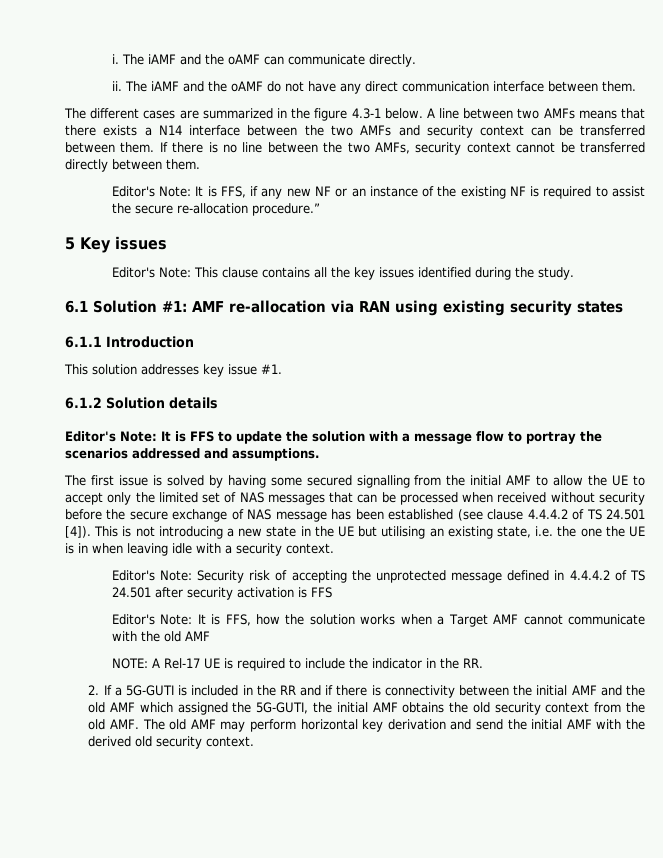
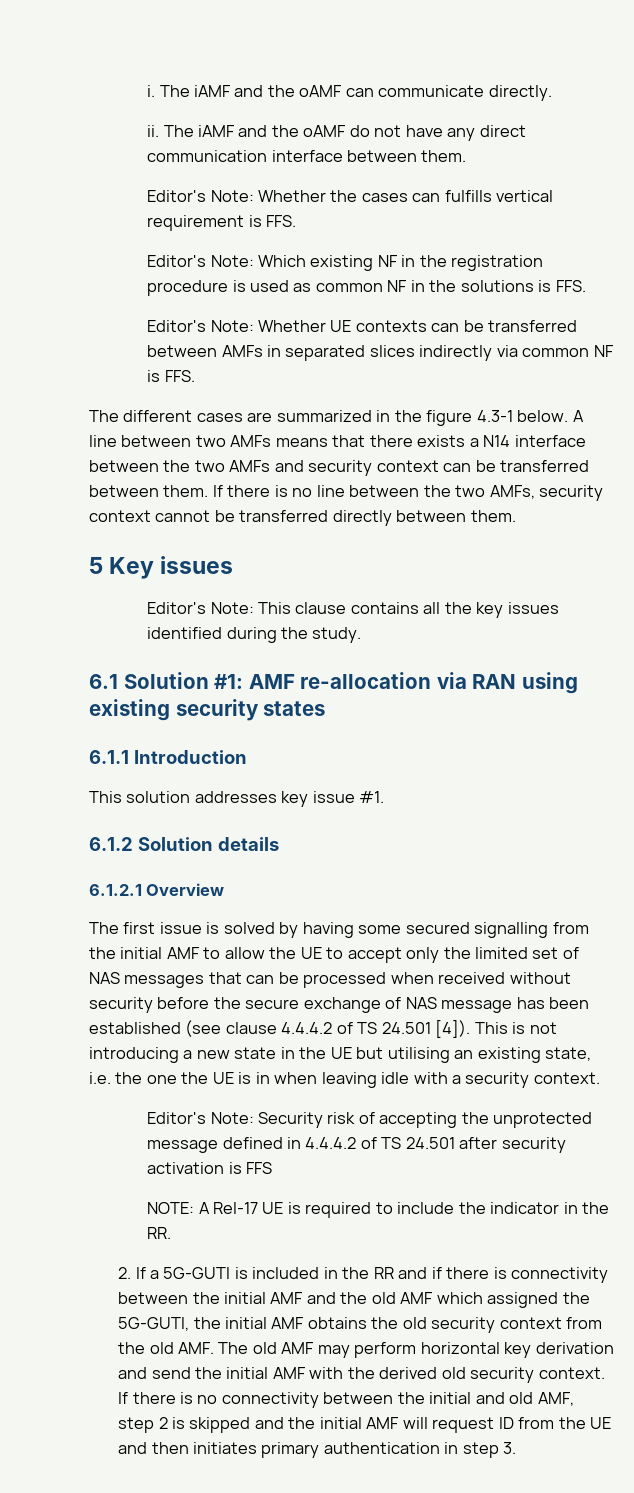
(636, 86) none -> [147,190,554,202] [147,215,297,231] [147,255,544,271] [147,280,586,296] [147,320,578,332] [147,345,613,361] [147,370,195,382] // Editor's Note: Whether the cases can fulfills vertical requirement is FFS. // Editor's Note: Which existing NF in the registration procedure is used as common NF in the solutions is FFS. // Editor's Note: Whether UE contexts can be transferred between AMFs in separated slices indirectly via common NF is FFS.
[111,186,645,199] [111,203,320,216] // Editor's Note: It is FFS, if any new NF or an instance of the existing NF is required to assist the secure re-allocation procedure.” -> (516, 516) none
[65,431,602,444] [65,448,319,461] Editor's Note: It is FFS to update the solution with a message flow to portray the scenarios addressed and assumptions. -> [89,883,225,896] 6.1.2.1 Overview
[111,614,645,627] [111,631,210,642] // Editor's Note: It is FFS, how the solution works when a Target AMF cannot communicate with the old AMF -> (273, 1168) none
(255, 741) none -> [118,1392,574,1408] [118,1417,611,1433] [118,1442,517,1458] If there is no connectivity between the initial and old AMF, step 2 is skipped and the initial AMF will request ID from the UE and then initiates primary authentication in step 3.

